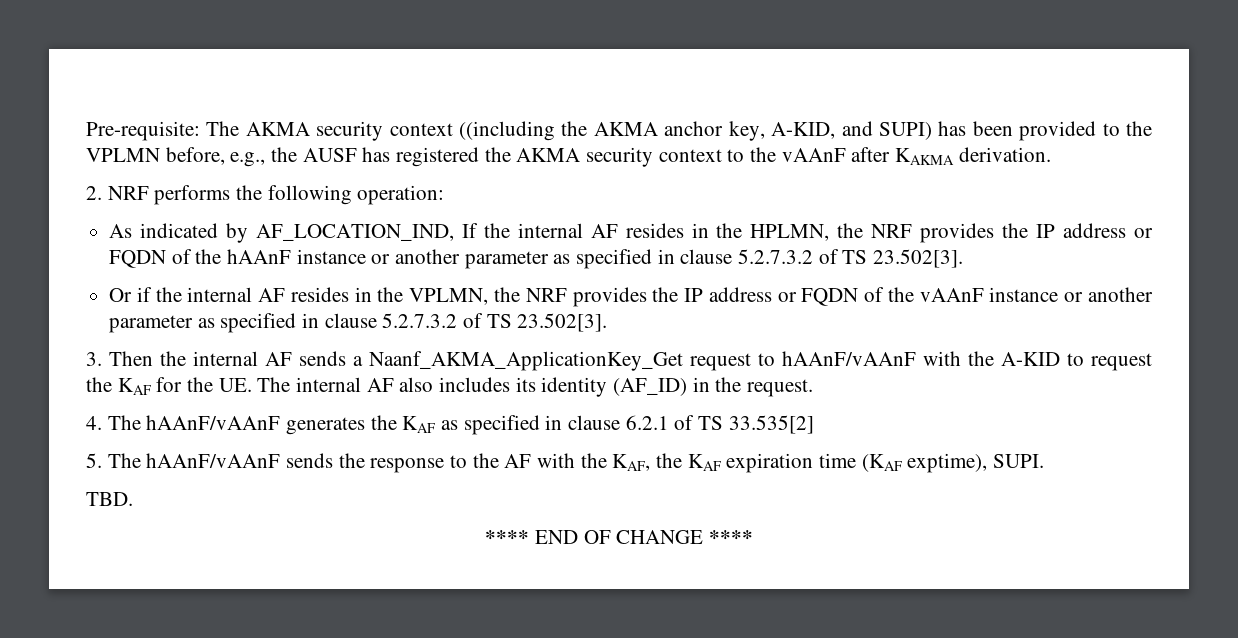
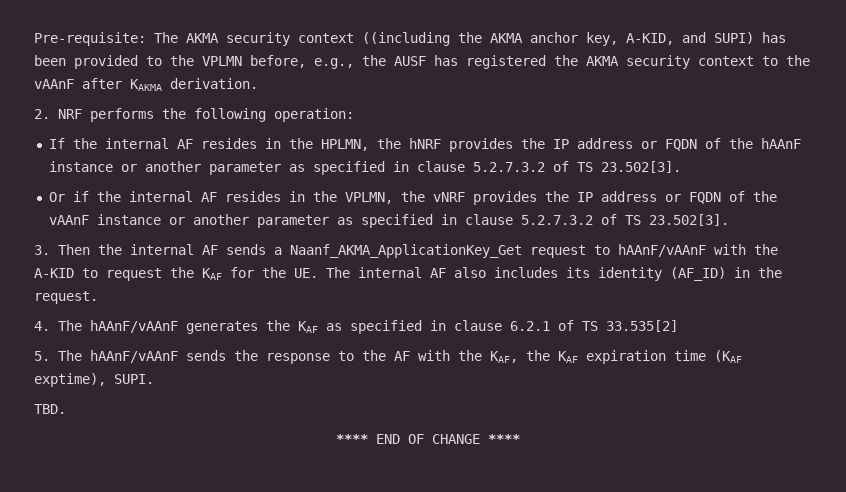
[109,223,454,243] As indicated by AF_LOCATION_IND, -> (354, 115) none
[871,224,913,238] NRF -> [408,138,441,149] hNRF
[525,288,567,302] NRF -> [432,192,465,202] vNRF

